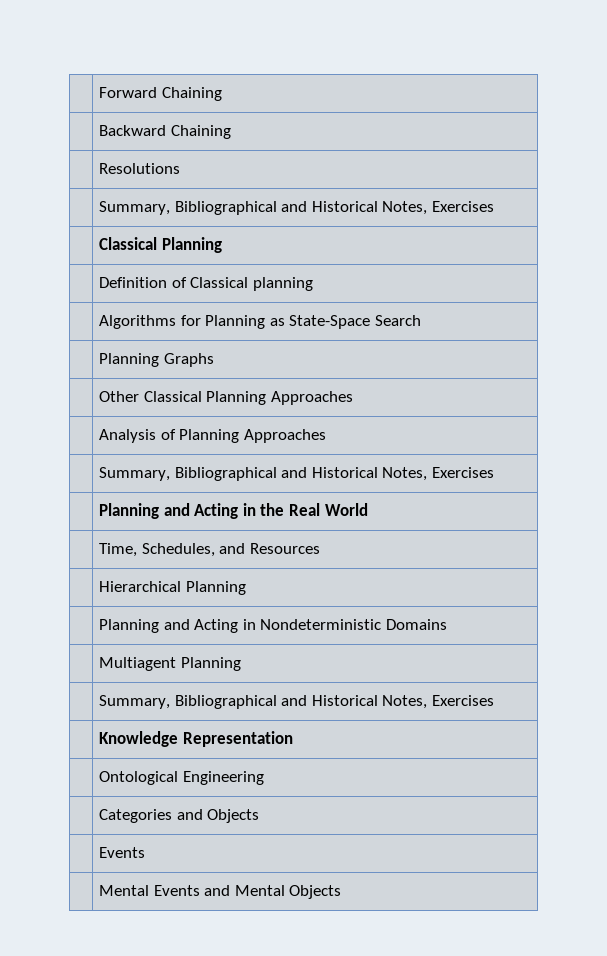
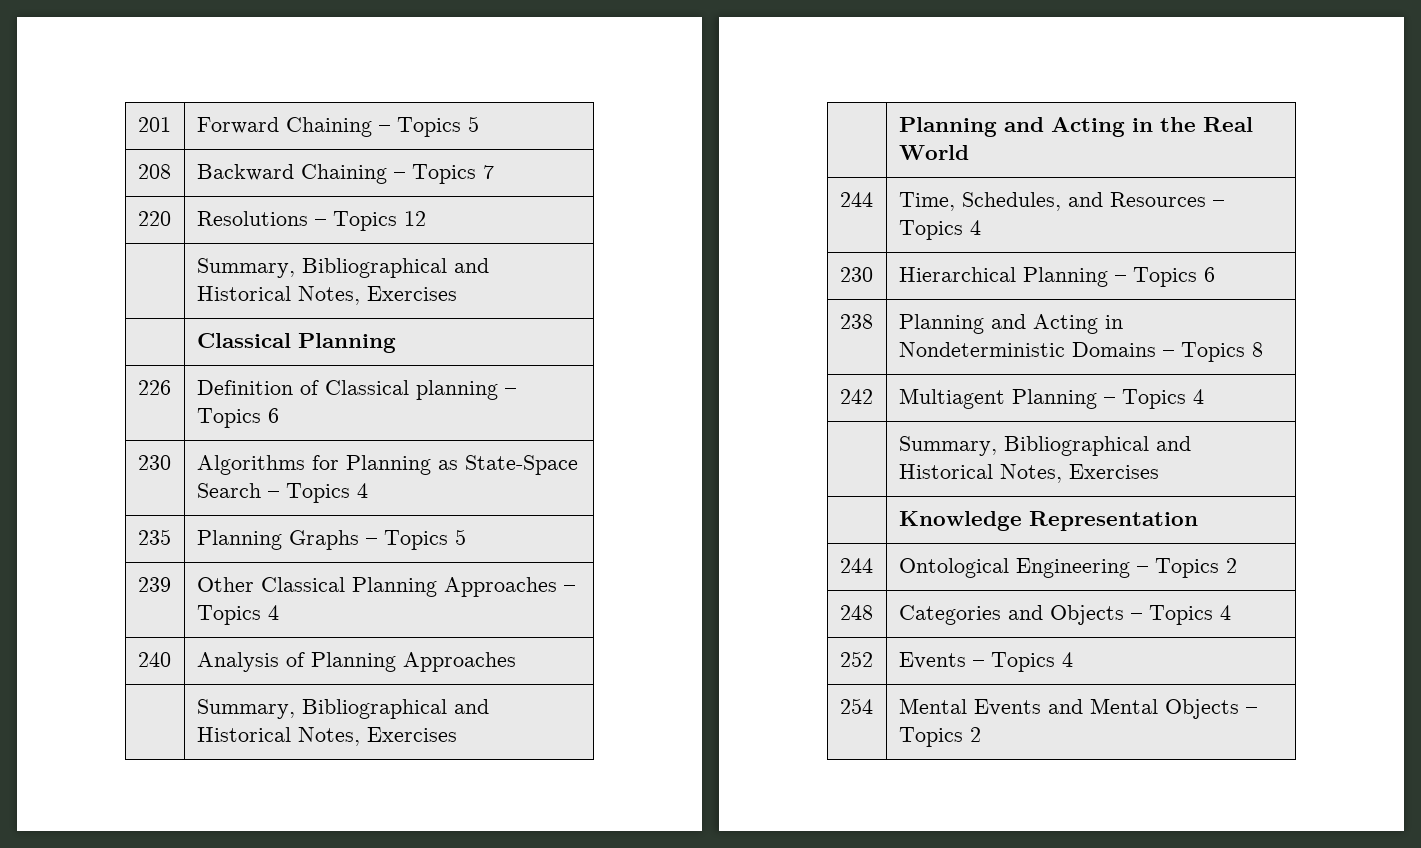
(99, 92) none -> [137,117,171,132] 201
[99,125,231,139] [99,163,181,174] // | Backward Chaining // | Resolutions -> [378,116,479,137] [137,164,171,179] [196,164,494,184] [137,211,171,226] [196,211,426,231] – Topics 5 // 208 | Backward Chaining – Topics 7 // 220 | Resolutions – Topics 12
(222, 245) none -> [137,380,171,395] 226
(313, 284) // -> [504,388,516,395] [196,408,279,428] [137,455,171,470] – Topics 6 // 230
[99,353,214,367] // | Planning Graphs // -> [267,483,368,503] [137,529,171,545] [196,529,466,550] [137,577,171,592] – Topics 4 // 235 | Planning Graphs – Topics 5 // 239
(353, 398) // -> [563,585,575,592] [196,605,279,625] [137,652,171,667] – Topics 4 // 240
(368, 509) none -> [839,192,873,207] 244
[99,581,246,595] // | Hierarchical Planning // -> [1212,200,1224,207] [898,220,981,240] [839,267,873,282] [898,267,1215,287] [839,314,873,329] – Topics 4 // 230 | Hierarchical Planning – Topics 6 // 238
(447, 624) // -> [1162,342,1263,362] [839,389,873,404] – Topics 8 // 242
(241, 664) none -> [1103,389,1204,409] – Topics 4
(293, 739) none -> [839,558,873,573] 244
(264, 778) // -> [1136,558,1237,578] [839,605,873,620] – Topics 2 // 248
[99,847,146,858] // | Events // -> [1130,605,1231,625] [839,651,873,667] [898,652,1073,672] [839,698,873,714] – Topics 4 // 252 | Events – Topics 4 // 254
(342, 892) none -> [1245,707,1257,714] [898,727,981,747] – Topics 2

